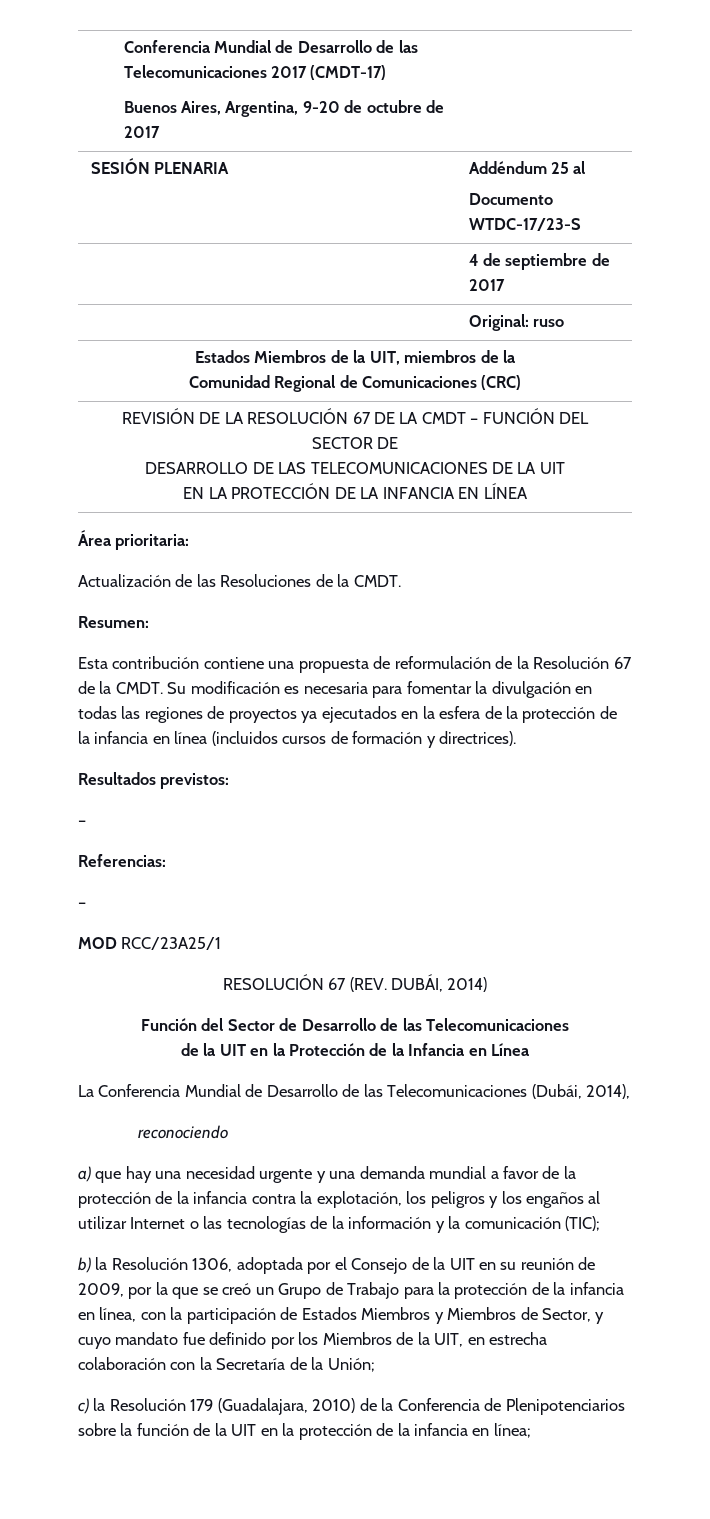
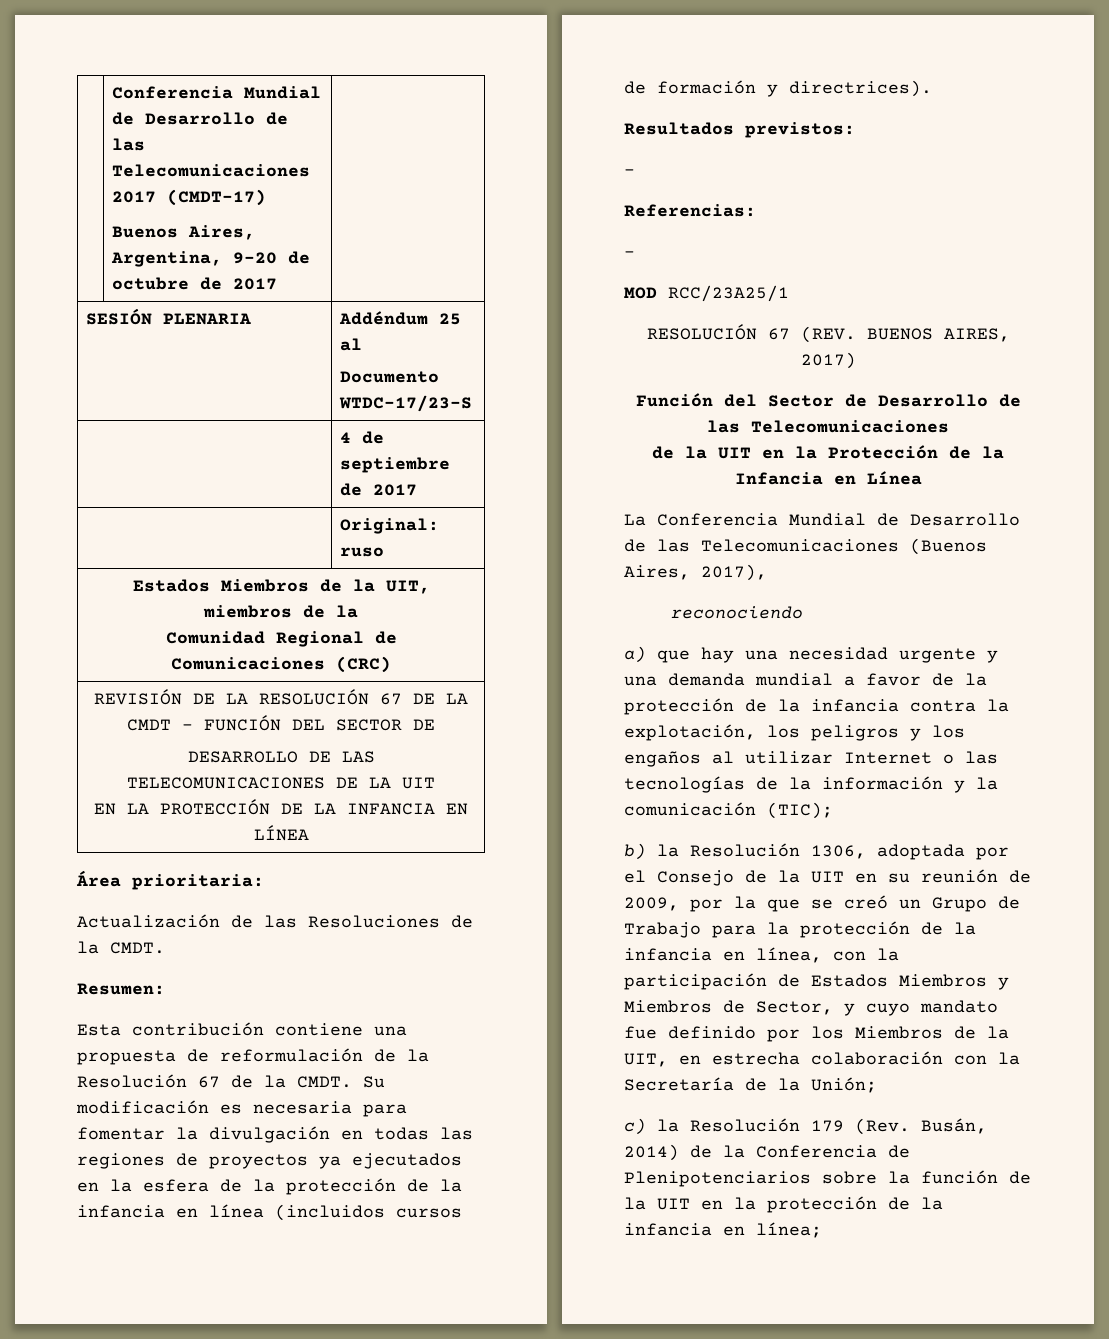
[390,974,488,992] DUBÁI, 2014) -> [866,328,1010,342] [800,352,856,369] BUENOS AIRES, 2017)
[531,1084,631,1099] (Dubái, 2014), -> [910,538,987,555] [624,564,767,581] (Buenos Aires, 2017),
[217,1398,356,1415] (Guadalajara, 2010) -> [855,1118,987,1135] [624,1144,679,1161] (Rev. Busán, 2014)

